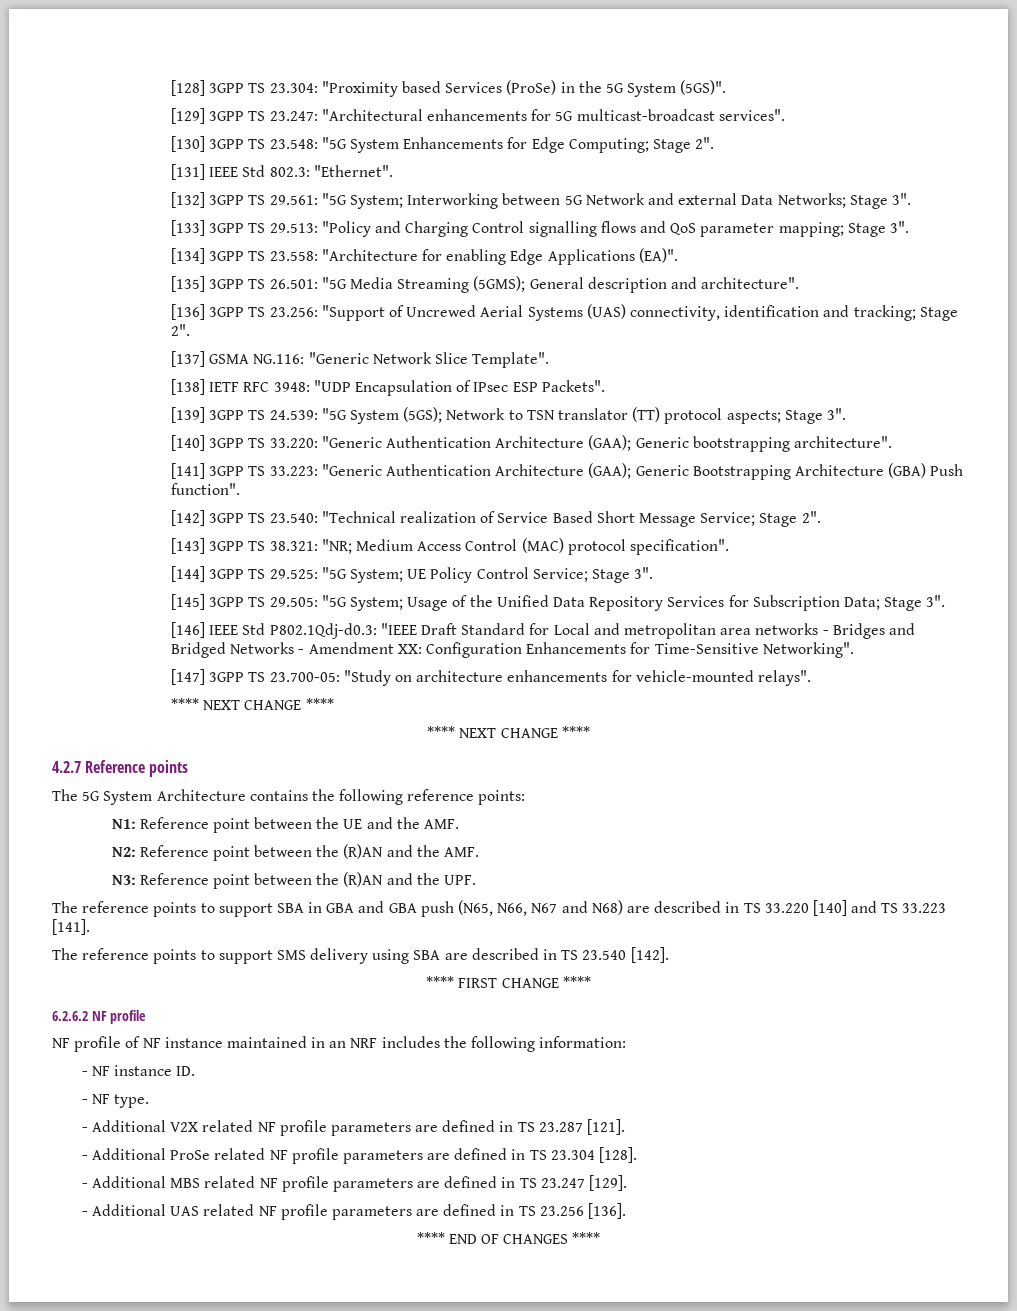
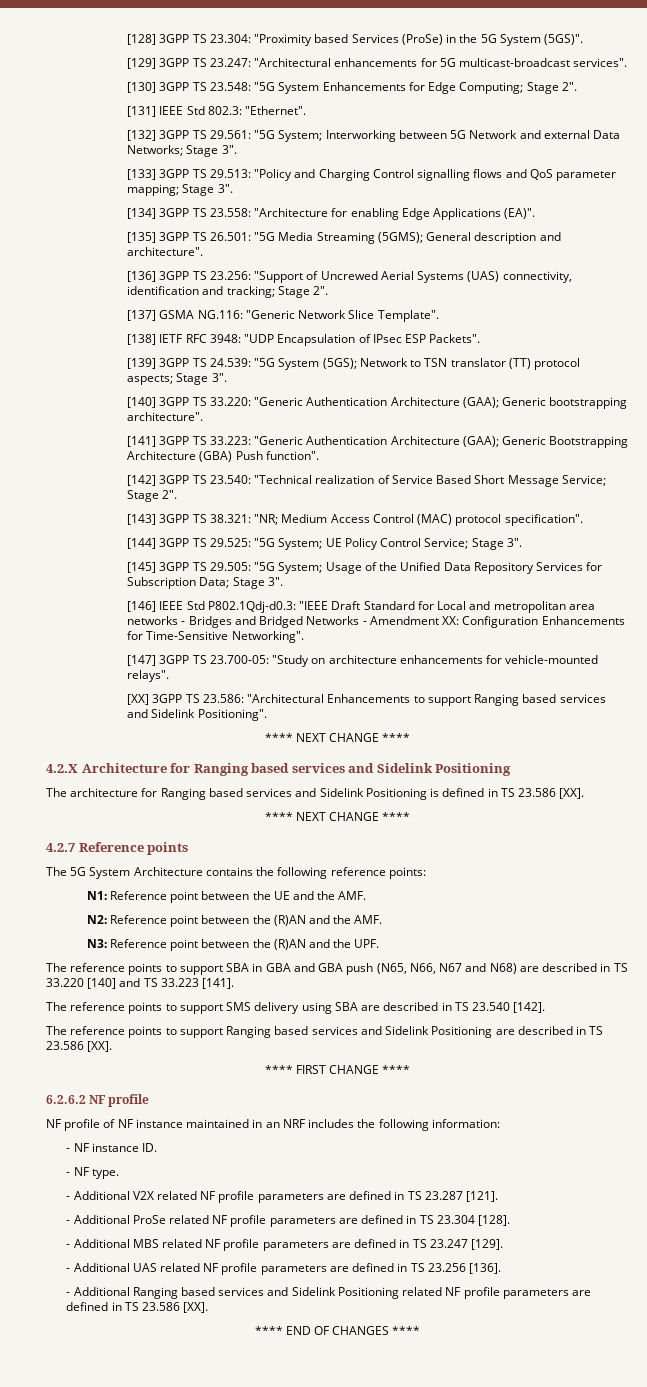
[171,698,334,710] **** NEXT CHANGE **** -> [127,694,606,706] [127,709,267,721] [264,733,411,742] [46,763,512,776] [46,788,585,800] [XX] 3GPP TS 23.586: "Architectural Enhancements to support Ranging based services and Sidelink Positioning". // **** NEXT CHANGE **** // 4.2.X Architecture for Ranging based services and Sidelink Positioning // The architecture for Ranging based services and Sidelink Positioning is defined in TS 23.586 [XX].
(669, 955) none -> [46,1026,604,1038] [46,1041,113,1052] // The reference points to support Ranging based services and Sidelink Positioning are described in TS 23.586 [XX].
(626, 1211) none -> [66,1287,592,1299] [66,1302,209,1313] // - Additional Ranging based services and Sidelink Positioning related NF profile parameters are defined in TS 23.586 [XX].

